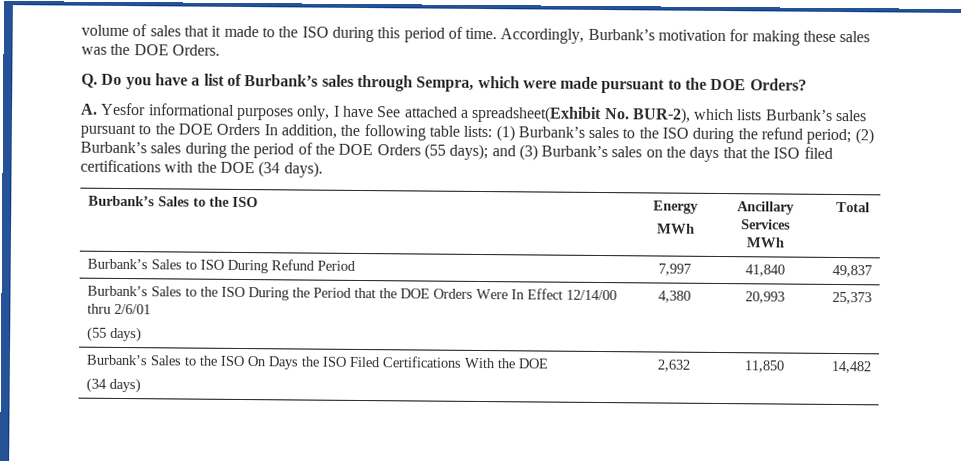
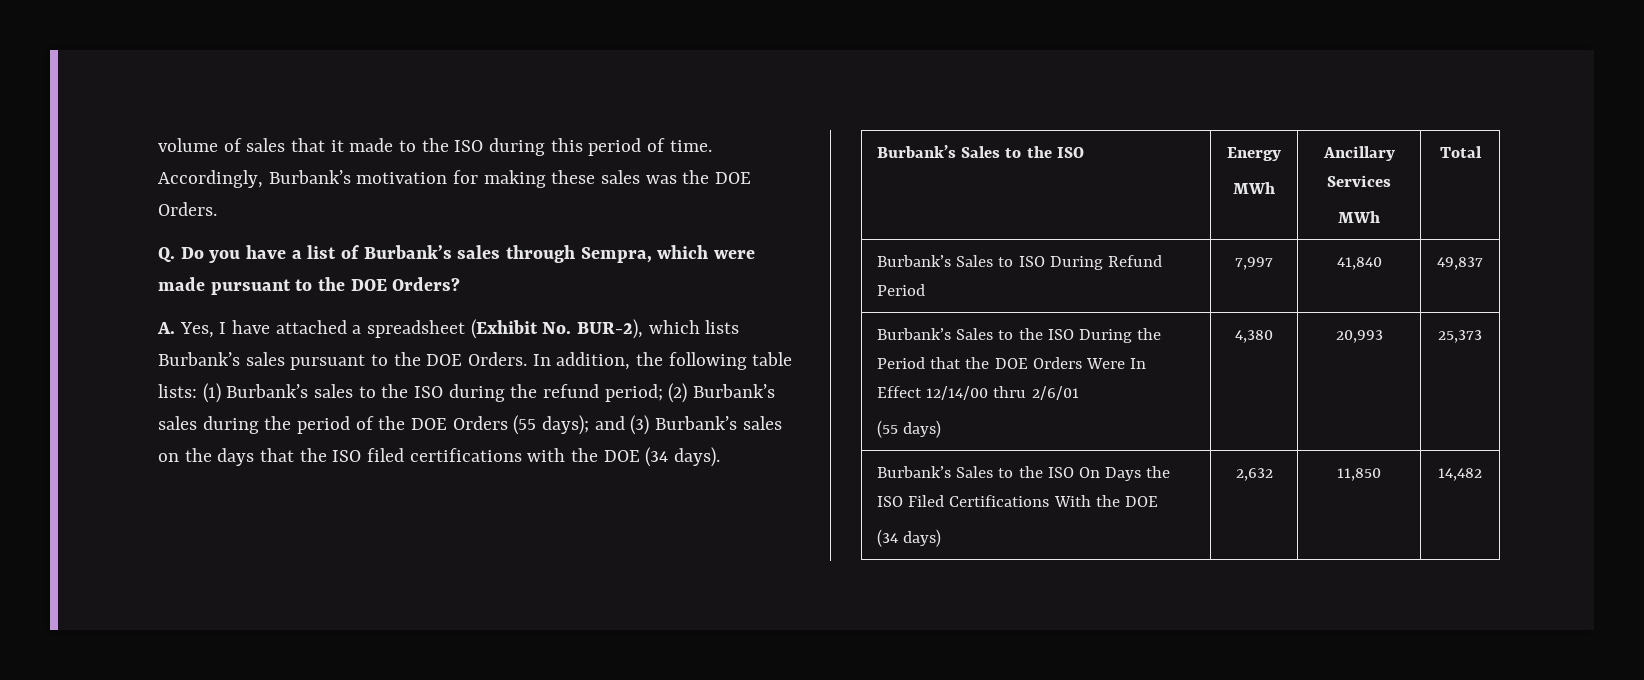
[100,102,331,121] Yesfor informational purposes only, -> [179,322,214,338] Yes,
[376,106,402,118] See -> (271, 327) none
[471,105,603,124] spreadsheet(Exhibit -> [367,319,538,339] spreadsheet (Exhibit
[216,123,261,136] Orders -> [468,352,528,366] Orders.

